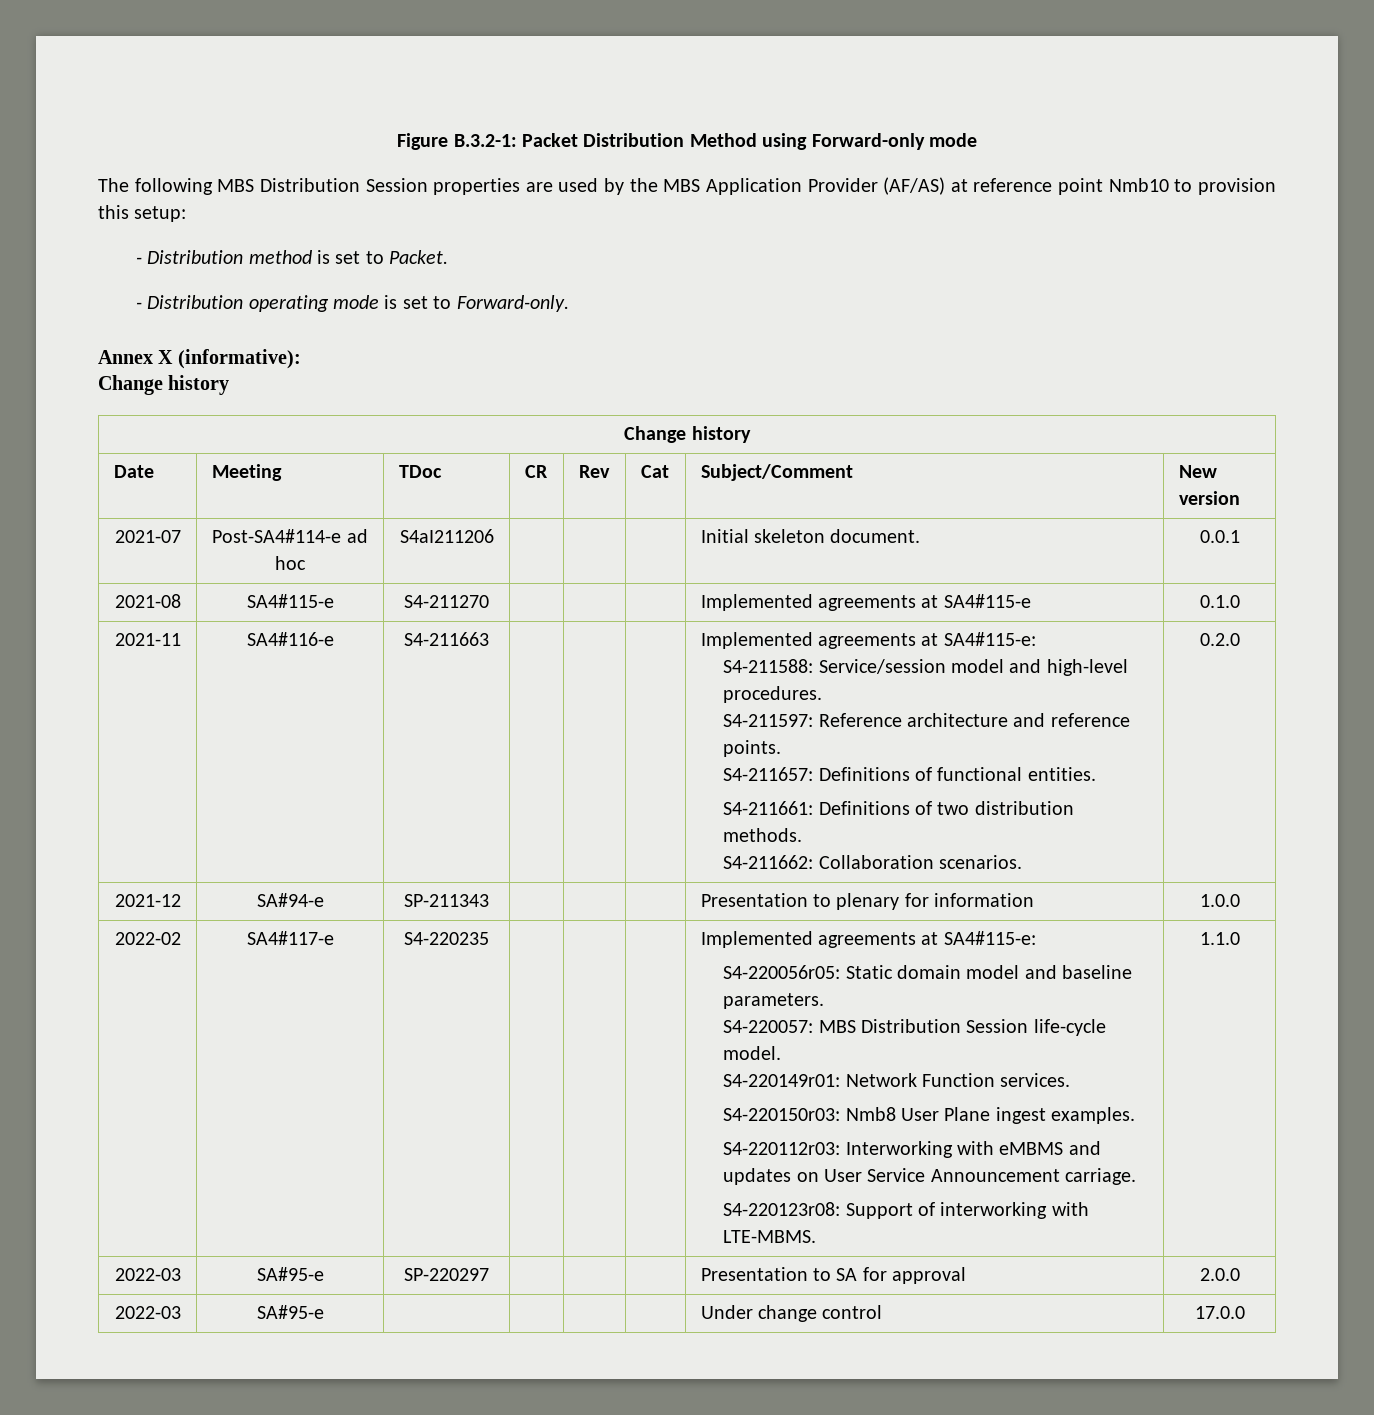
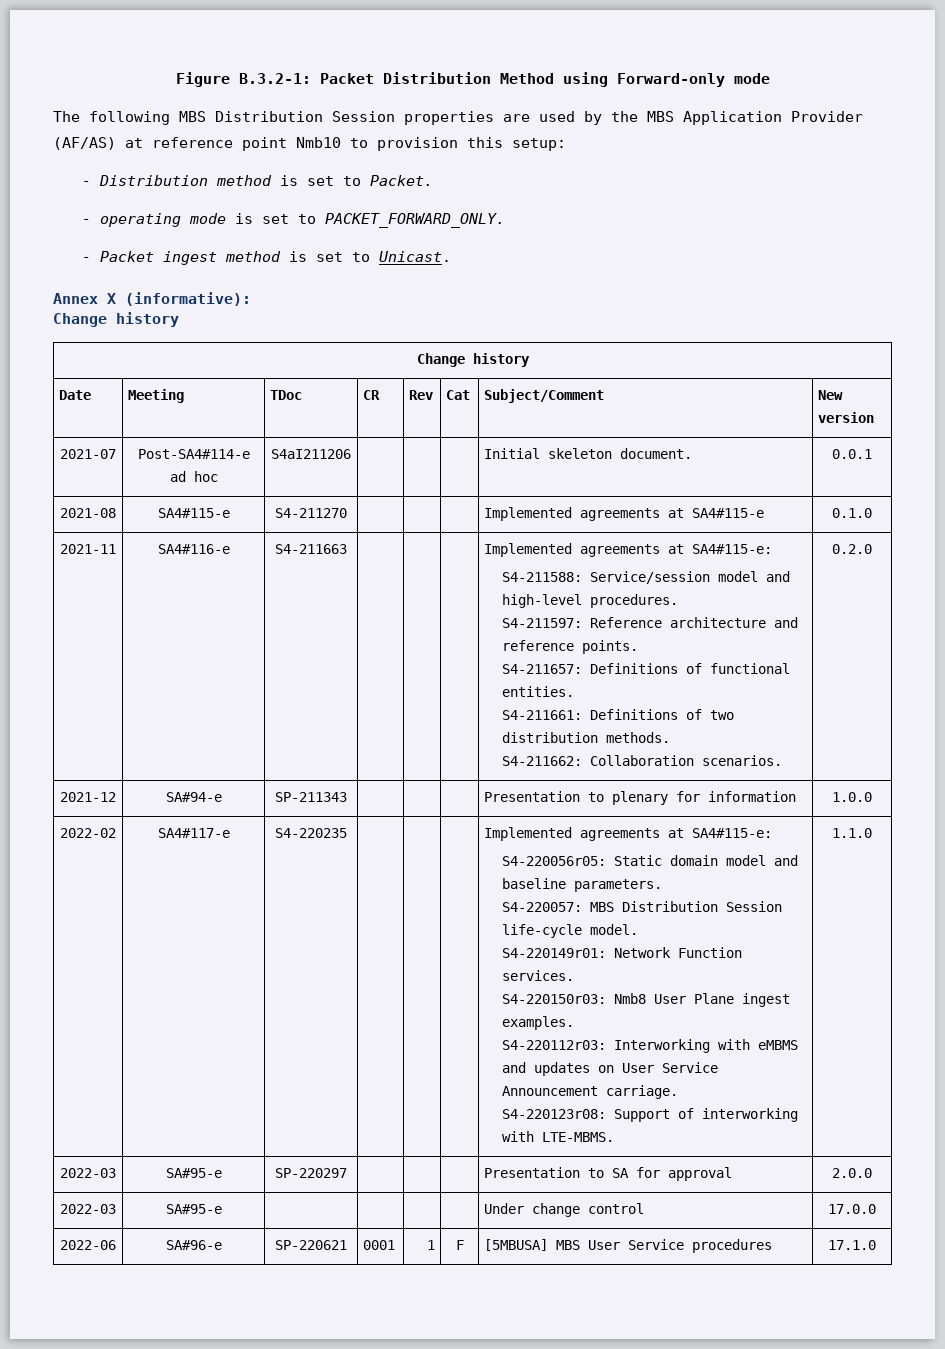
[147,295,244,309] Distribution -> (92, 221) none
[456,295,569,312] Forward-only. -> [325,213,506,228] [82,251,452,265] PACKET_FORWARD_ONLY. // - Packet ingest method is set to Unicast.
(1245, 1312) none -> [60,1240,116,1250] [165,1240,222,1250] [275,1240,347,1250] [363,1240,396,1250] [426,1240,435,1250] [455,1240,464,1250] [484,1239,773,1253] [828,1240,876,1250] // 2022-06 | SA#96-e | SP-220621 | 0001 | 1 | F | [5MBUSA] MBS User Service procedures | 17.1.0

